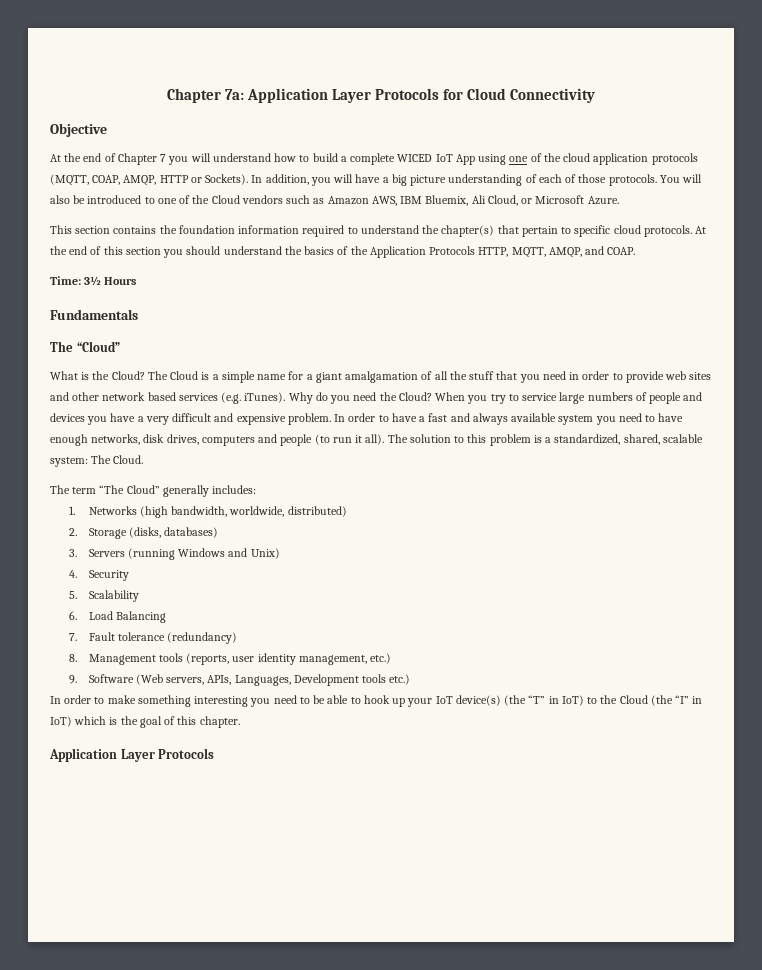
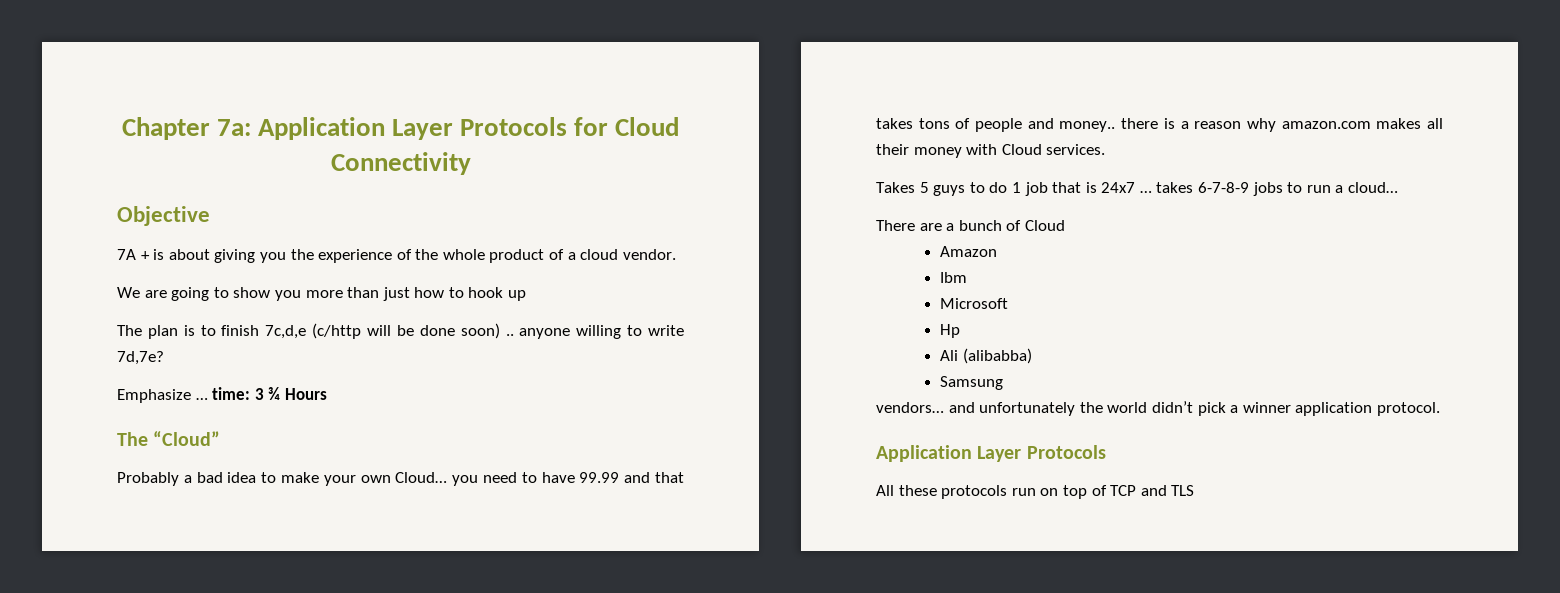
[50,153,698,165] [50,174,703,186] [50,195,619,206] [50,225,707,237] [50,246,636,258] [50,276,102,286] At the end of Chapter 7 you will understand how to build a complete WICED IoT App using one of the cloud application protocols (MQTT, COAP, AMQP, HTTP or Sockets). In addition, you will have a big picture understanding of each of those protocols. You will also be introduced to one of the Cloud vendors such as Amazon AWS, IBM Bluemix, Ali Cloud, or Microsoft Azure. // This section contains the foundation information required to understand the chapter(s) that pertain to specific cloud protocols. At the end of this section you should understand the basics of the Application Protocols HTTP, MQTT, AMQP, and COAP. // Time: 3½ -> [117,249,676,263] [117,287,527,301] [117,323,685,339] [117,351,164,365] [117,387,281,403] 7A + is about giving you the experience of the whole product of a cloud vendor. // We are going to show you more than just how to hook up // The plan is to finish 7c,d,e (c/http will be done soon) .. anyone willing to write 7d,7e? // Emphasize … time: 3 ¾
[50,309,138,320] // Fundamentals -> (327, 394) none
[50,371,712,383] [50,392,703,404] [50,413,684,425] [50,434,703,446] [50,455,144,467] [50,485,257,497] [69,506,347,518] [69,527,219,539] [69,548,280,560] [69,570,129,581] [69,590,139,602] [69,611,166,623] [69,632,238,644] [69,653,392,665] [69,674,411,686] [50,695,703,707] [50,716,240,728] [49,748,215,762] What is the Cloud? The Cloud is a simple name for a giant amalgamation of all the stuff that you need in order to provide web sites and other network based services (e.g. iTunes). Why do you need the Cloud? When you try to service large numbers of people and devices you have a very difficult and expensive problem. In order to have a fast and always available system you need to have enough networks, disk drives, computers and people (to run it all). The solution to this problem is a standardized, shared, scalable system: The Cloud. // The term “The Cloud” generally includes: // 1. Networks (high bandwidth, worldwide, distributed) // 2. Storage (disks, databases) // 3. Servers (running Windows and Unix) // 4. Security // 5. Scalability // 6. Load Balancing // 7. Fault tolerance (redundancy) // 8. Management tools (reports, user identity management, etc.) // 9. Software (Web servers, APIs, Languages, Development tools etc.) // In order to make something interesting you need to be able to hook up your IoT device(s) (the “T” in IoT) to the Cloud (the “I” in IoT) which is the goal of this chapter. // Application Layer Protocols -> [117,472,684,486] [876,118,1443,132] [876,144,1106,158] [876,182,1399,196] [876,220,1065,231] [940,246,998,257] [940,272,968,283] [940,298,1009,309] [940,324,961,338] [940,348,1032,364] [940,376,1004,390] [876,401,1440,416] [876,445,1106,462] [876,485,1195,499] Probably a bad idea to make your own Cloud… you need to have 99.99 and that takes tons of people and money.. there is a reason why amazon.com makes all their money with Cloud services. // Takes 5 guys to do 1 job that is 24x7 … takes 6-7-8-9 jobs to run a cloud… // There are a bunch of Cloud // Amazon // Ibm // Microsoft // Hp // Ali (alibabba) // Samsung // vendors… and unfortunately the world didn’t pick a winner application protocol. // Application Layer Protocols // All these protocols run on top of TCP and TLS

